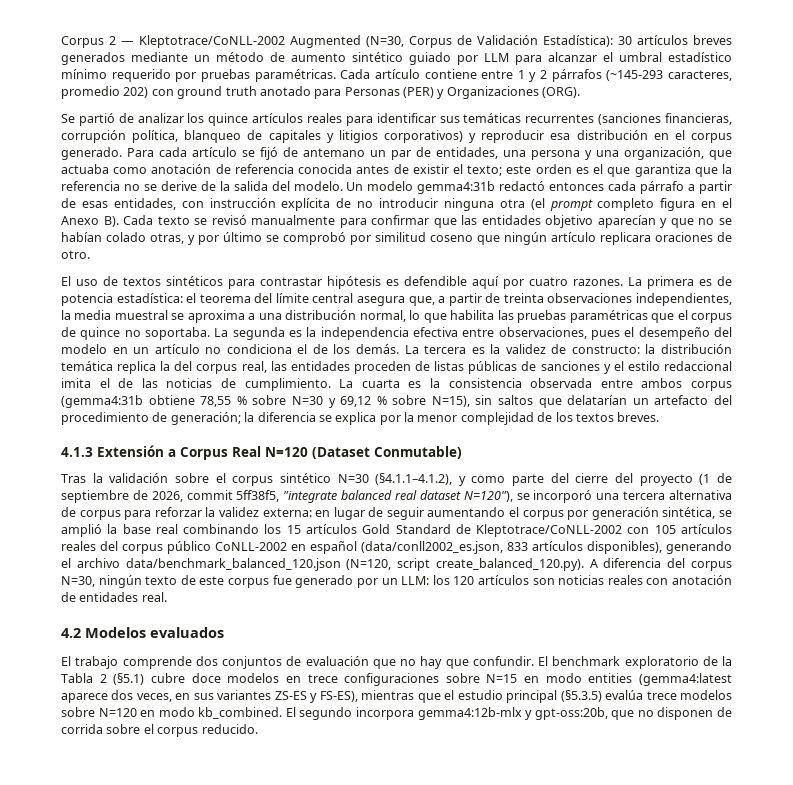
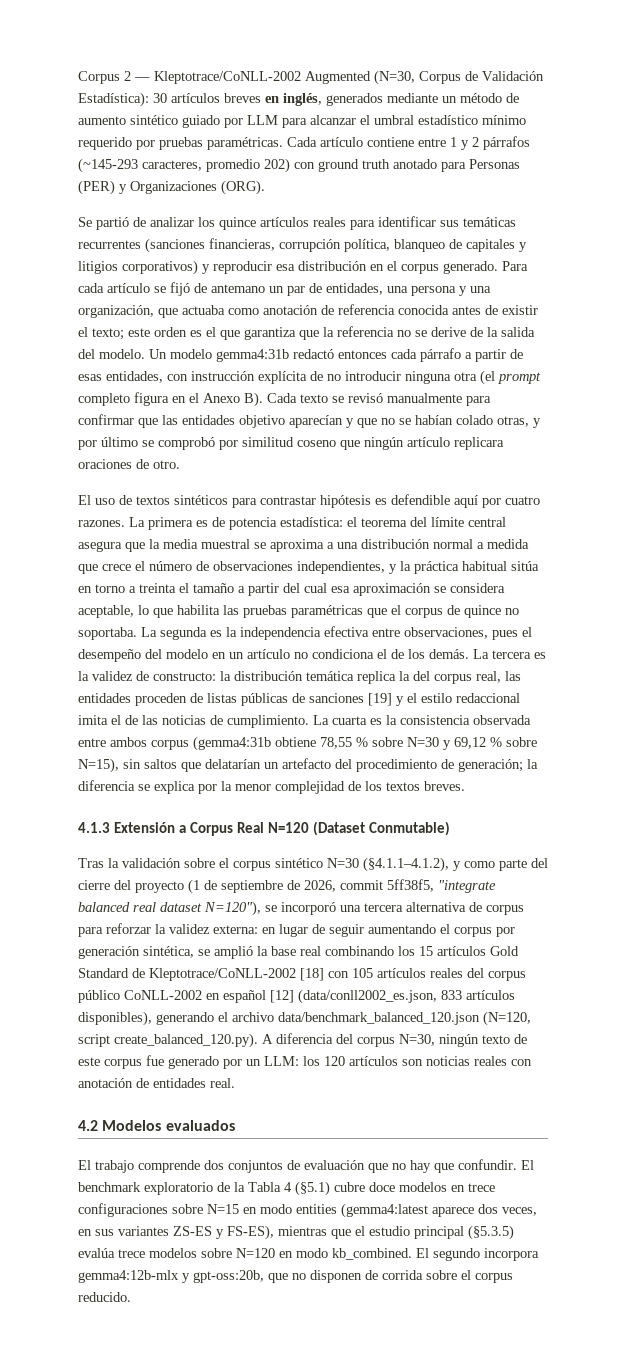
(732, 40) none -> [265,93,322,106] en inglés,
[408,293,732,306] que, a partir de treinta observaciones independientes, -> [125,542,145,552] que
[359,310,406,322] normal, -> [433,539,529,549] [78,561,539,574] [78,583,505,596] [78,605,134,618] normal a medida que crece el número de observaciones independientes, y la práctica habitual sitúa en torno a treinta el tamaño a partir del cual esa aproximación se considera aceptable,
(600, 366) none -> [368,693,392,706] [19]
(623, 530) none -> [300,968,324,981] [18]
(357, 547) none -> [270,990,294,1003] [12]
[99,674,107,683] 2 -> [284,1182,292,1192] 4

